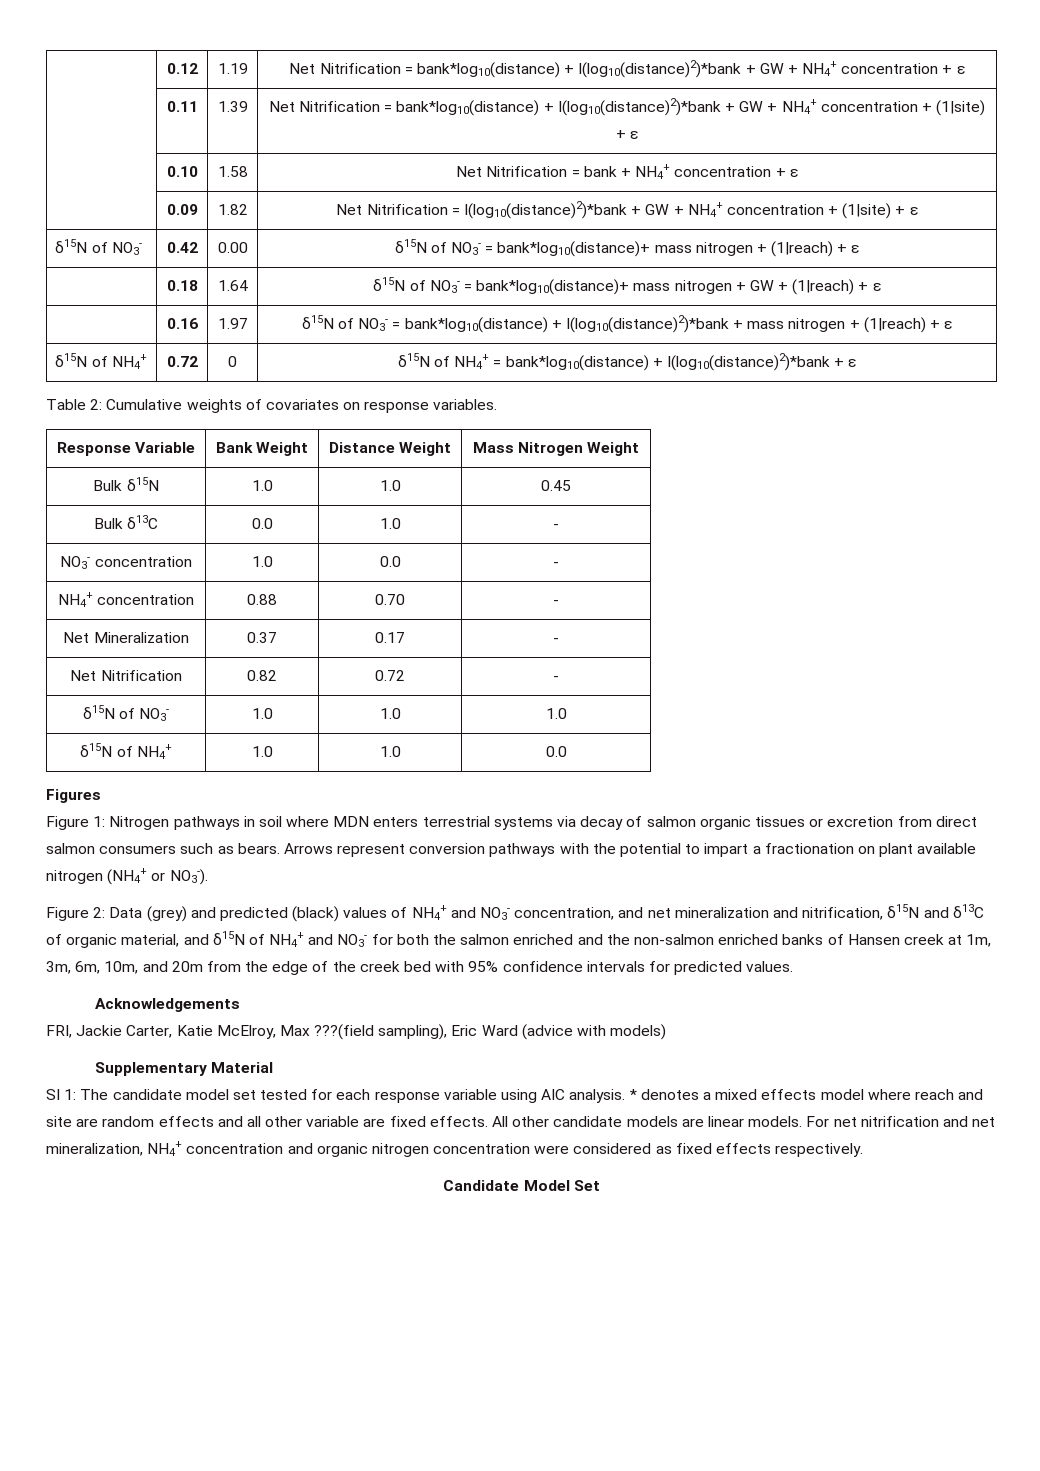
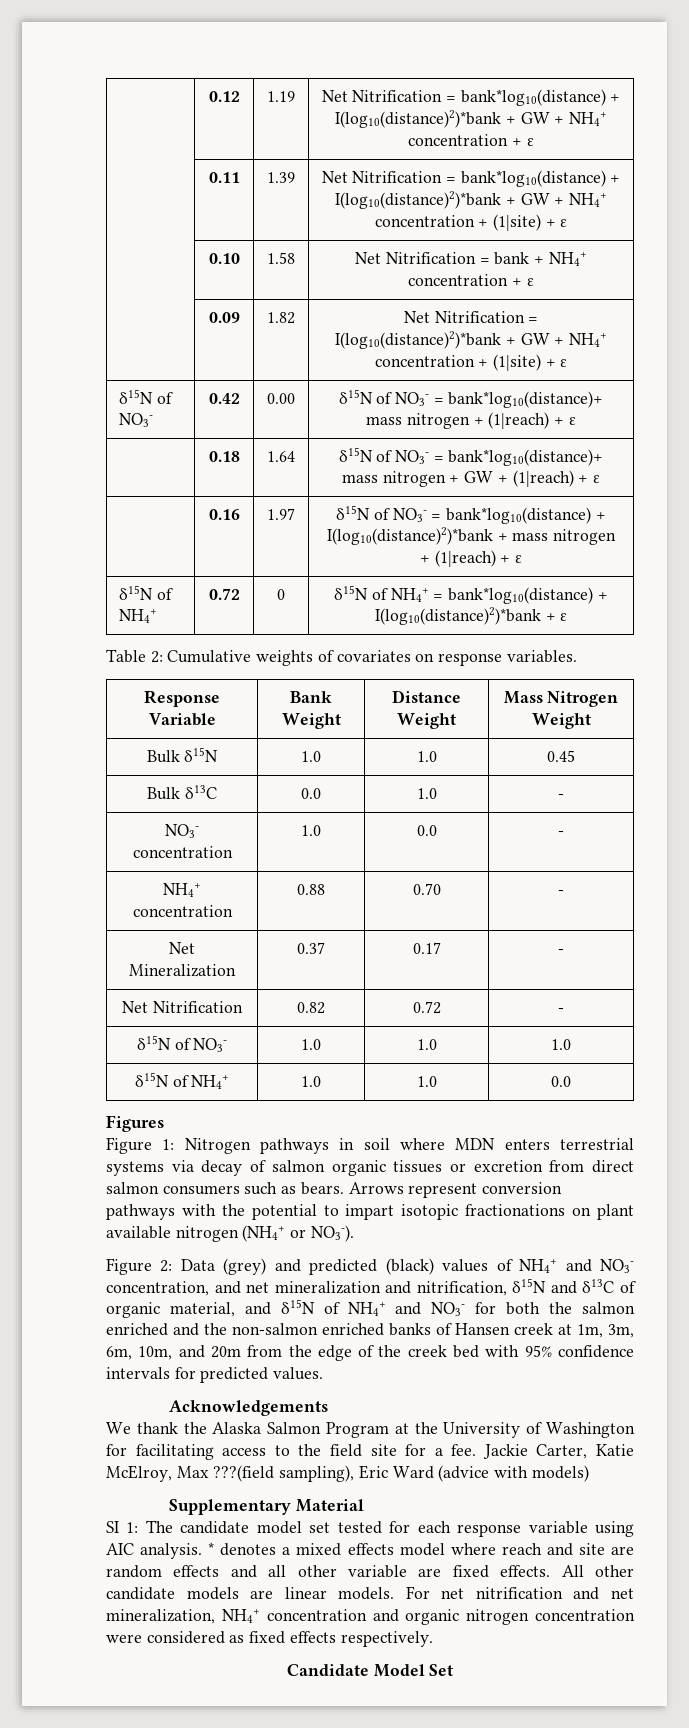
[752,843,854,854] a fractionation -> [401,1204,566,1220] isotopic fractionations
[46,1025,72,1038] FRI, -> [106,1422,635,1438] [106,1444,477,1460] We thank the Alaska Salmon Program at the University of Washington for facilitating access to the field site for a fee.

